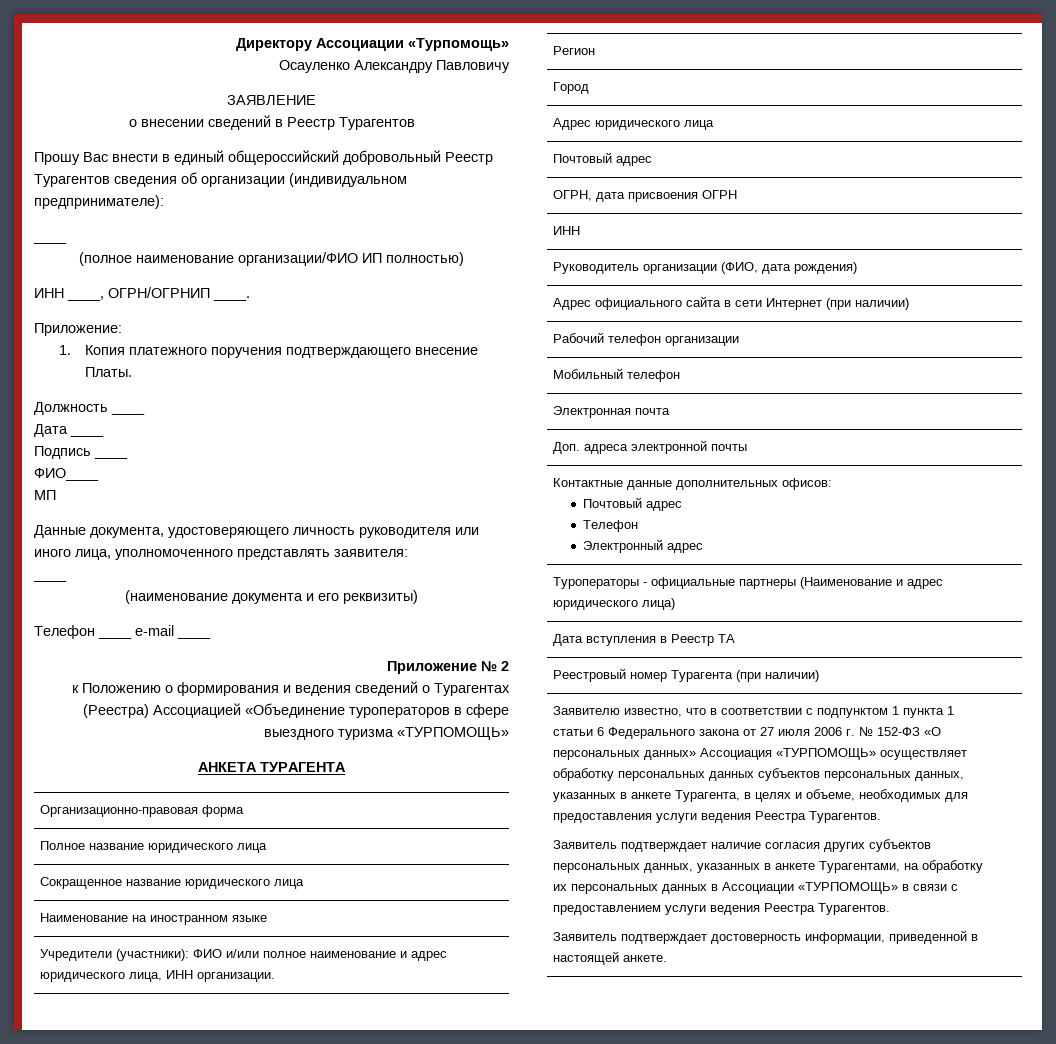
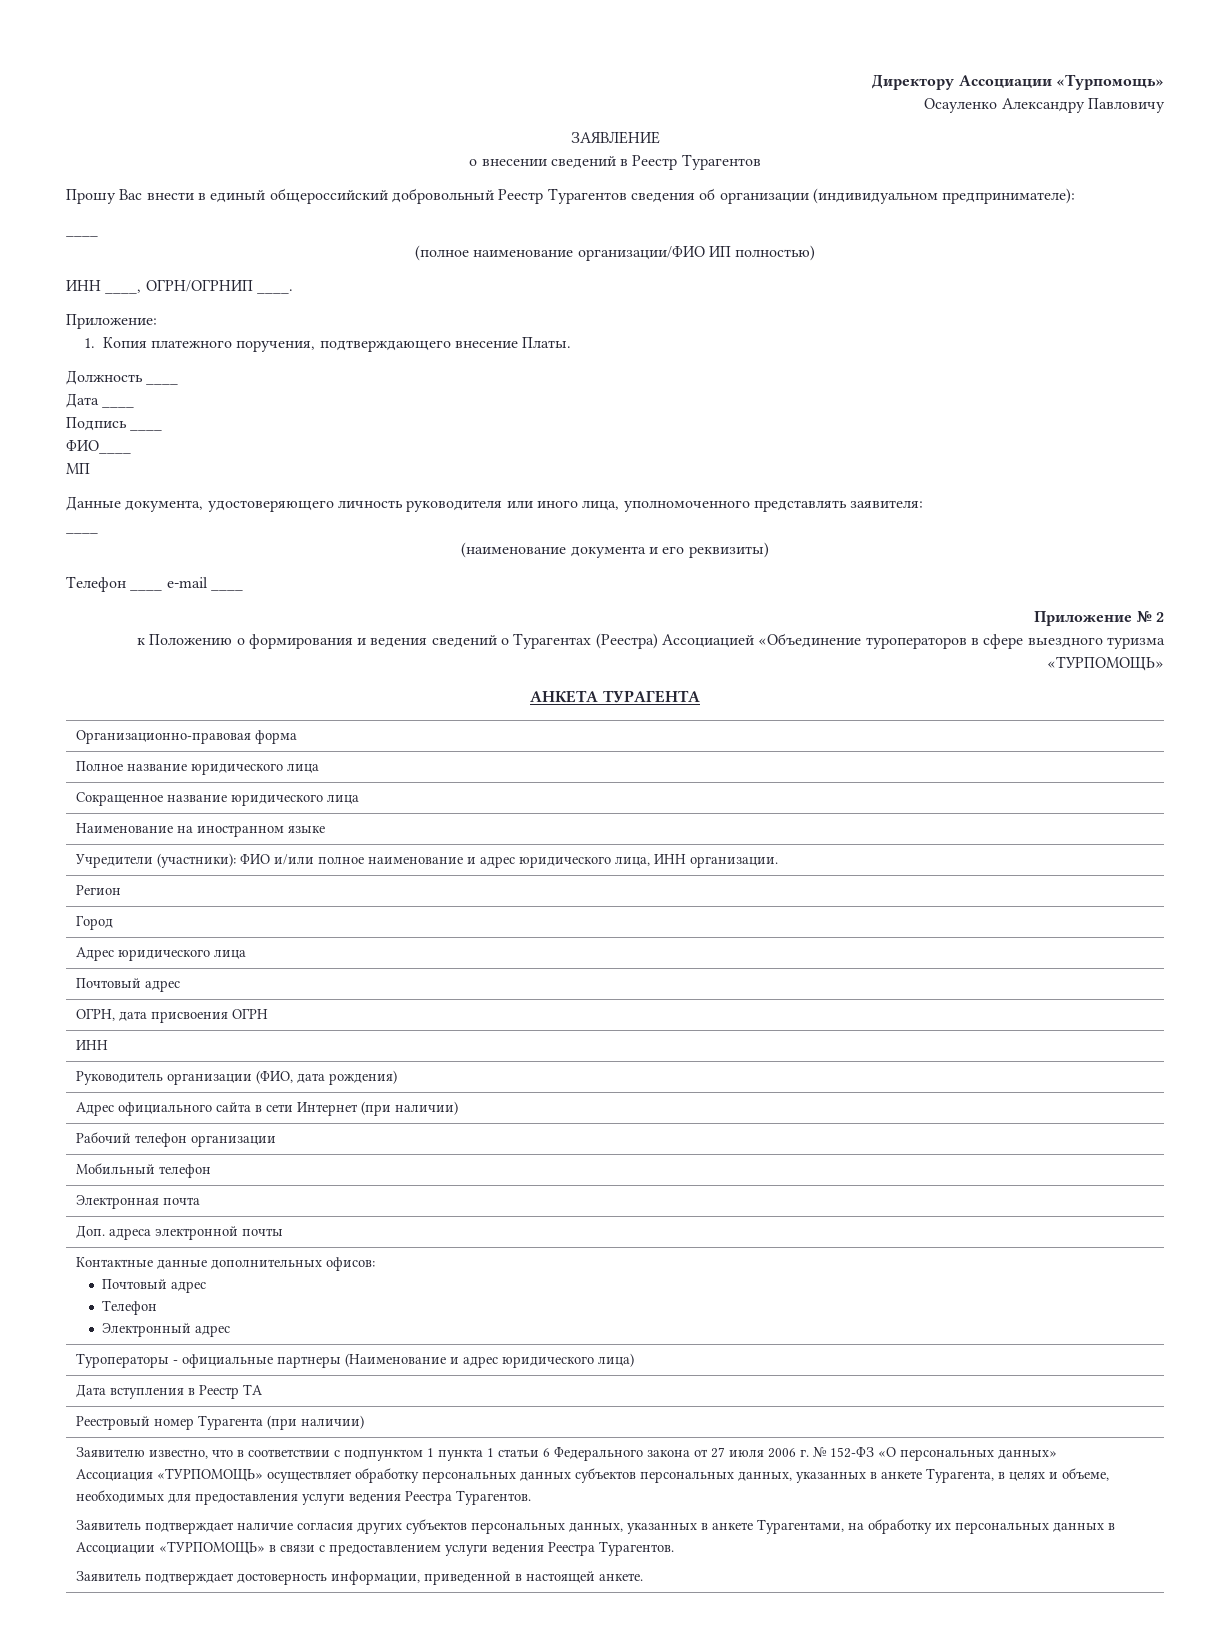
[210,347,282,358] поручения -> [236,340,316,352] поручения,

